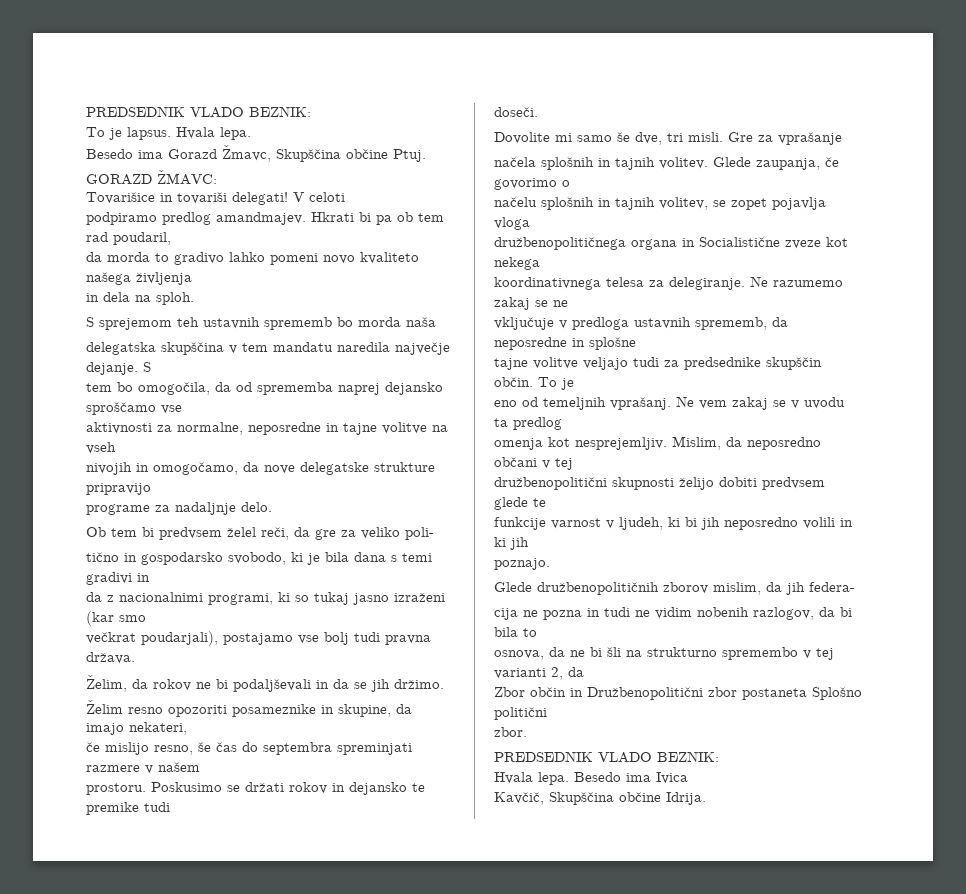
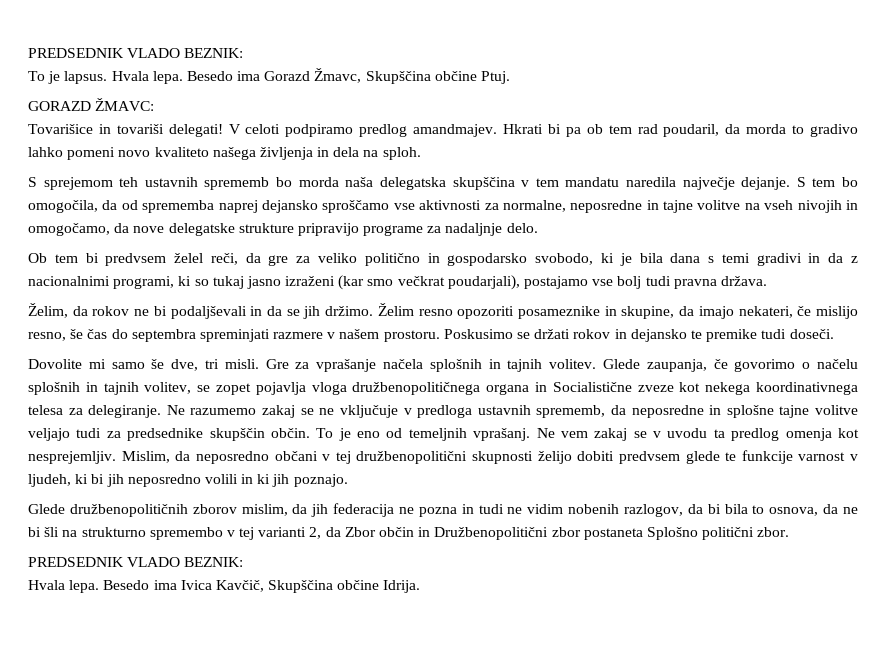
(251, 133) // -> (183, 77) none
(345, 197) // -> (281, 129) none
(171, 238) // -> (720, 130) none
(192, 278) // -> (313, 153) none
(436, 322) // -> (374, 182) none
(151, 367) // -> (806, 182) none
(182, 409) // -> (415, 206) none
(116, 448) // -> (794, 205) none
(151, 489) // -> (359, 229) none
[405,527,434,540] [86,552,119,562] poli- // tično -> [364,253,420,266] politično
(150, 577) // -> (821, 258) none
(146, 618) // -> (394, 282) none
(444, 684) // -> (374, 311) none
(187, 728) // -> (793, 312) none
(200, 767) // -> (380, 334) none
(170, 807) // -> (787, 334) none
(842, 138) // -> (377, 365) none
(570, 183) // -> (811, 365) none
(530, 223) // -> (347, 388) none
(540, 263) // -> (751, 388) none
(568, 303) // -> (335, 411) none
(636, 343) // -> (774, 411) none
(574, 384) // -> (351, 434) none
(562, 423) // -> (780, 434) none
(573, 464) // -> (351, 457) none
(546, 502) // -> (737, 456) none
(529, 543) // -> (290, 480) none
[809,582,855,592] [494,608,518,620] federa- // cija -> [333,503,395,517] federacija
(537, 632) // -> (765, 509) none
(584, 672) // -> (341, 532) none
(547, 713) // -> (755, 533) none
(688, 778) // -> (212, 585) none

